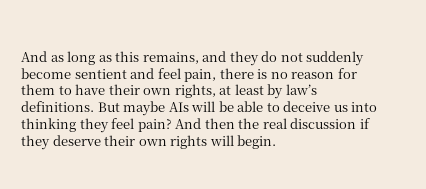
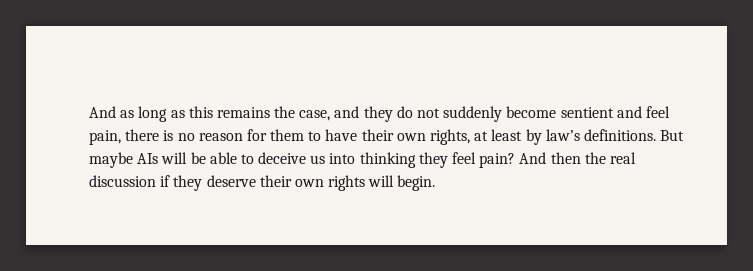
[142,52,199,64] remains, -> [216,106,331,121] remains the case,

